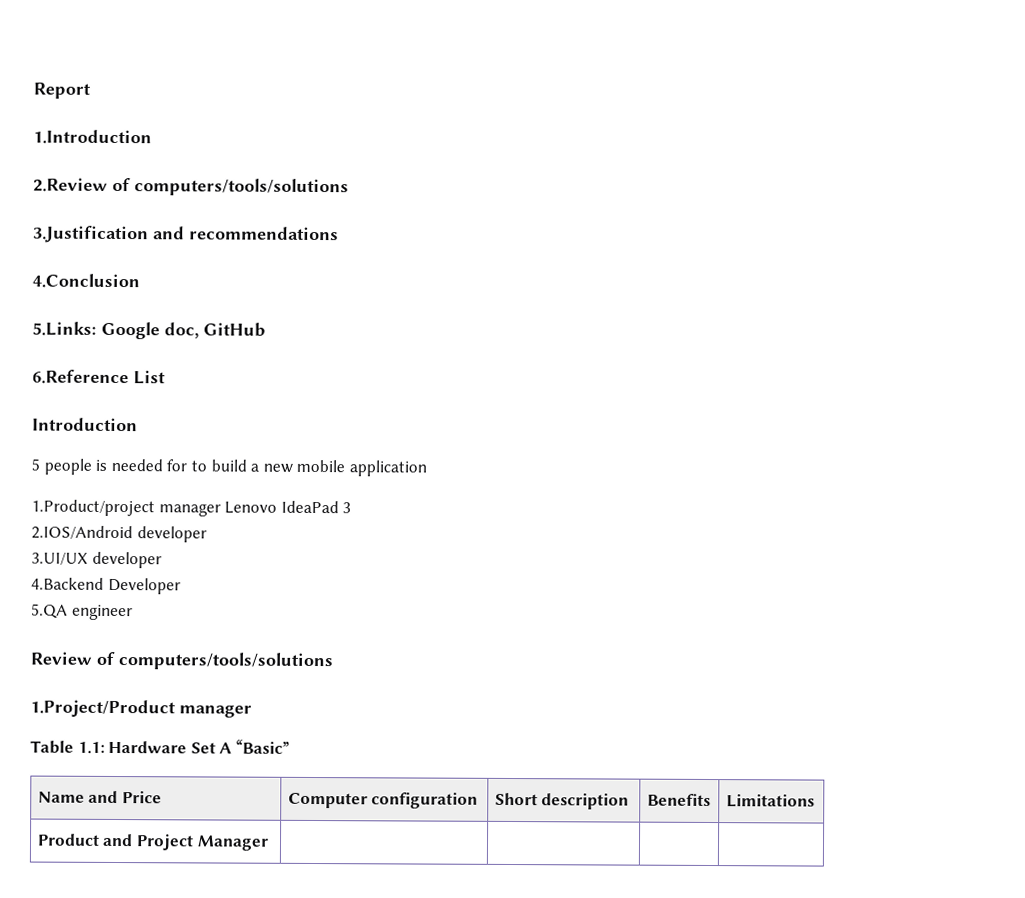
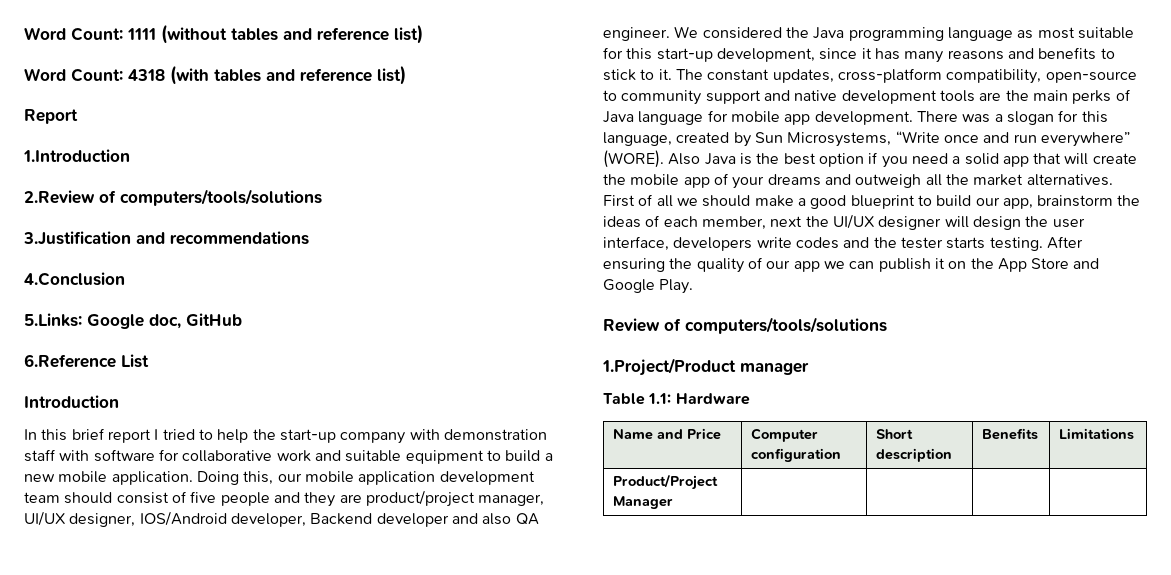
(33, 90) none -> [24,24,423,44] [24,65,406,85] Word Count: 1111 (without tables and reference list) // Word Count: 4318 (with tables and reference list) //
[31,458,188,475] 5 people is needed for -> [24,428,547,444] [24,449,484,464] In this brief report I tried to help the start-up company with demonstration staff with software for collaborative work and suitable equipment
[348,460,427,477] [31,499,352,517] [31,525,207,543] [31,551,162,569] [31,577,181,595] [31,603,133,621] application // 1.Product/project manager Lenovo IdeaPad 3 // 2.IOS/Android developer // 3.UI/UX developer // 4.Backend Developer // 5.QA engineer -> [111,471,535,485] [24,490,545,507] [24,511,539,527] [603,26,1134,41] [603,47,1115,63] [603,68,1137,84] [603,89,1131,105] [603,110,1108,125] [603,131,1130,147] [603,150,1137,168] [603,173,1113,189] [603,194,1141,209] [603,214,1085,230] [603,236,1083,251] [603,257,1100,273] [603,279,694,294] application. Doing this, our mobile application development team should consist of five people and they are product/project manager, UI/UX designer, IOS/Android developer, Backend developer and also QA engineer. We considered the Java programming language as most suitable for this start-up development, since it has many reasons and benefits to stick to it. The constant updates, cross-platform compatibility, open-source to community support and native development tools are the main perks of Java language for mobile app development. There was a slogan for this language, created by Sun Microsystems, “Write once and run everywhere” (WORE). Also Java is the best option if you need a solid app that will create the mobile app of your dreams and outweigh all the market alternatives. First of all we should make a good blueprint to build our app, brainstorm the ideas of each member, next the UI/UX designer will design the user interface, developers write codes and the tester starts testing. After ensuring the quality of our app we can publish it on the App Store and Google Play.
[190,739,290,754] Set A “Basic” -> (750, 399) none
[36,833,194,851] Product and Project -> [613,474,719,490] Product/Project

